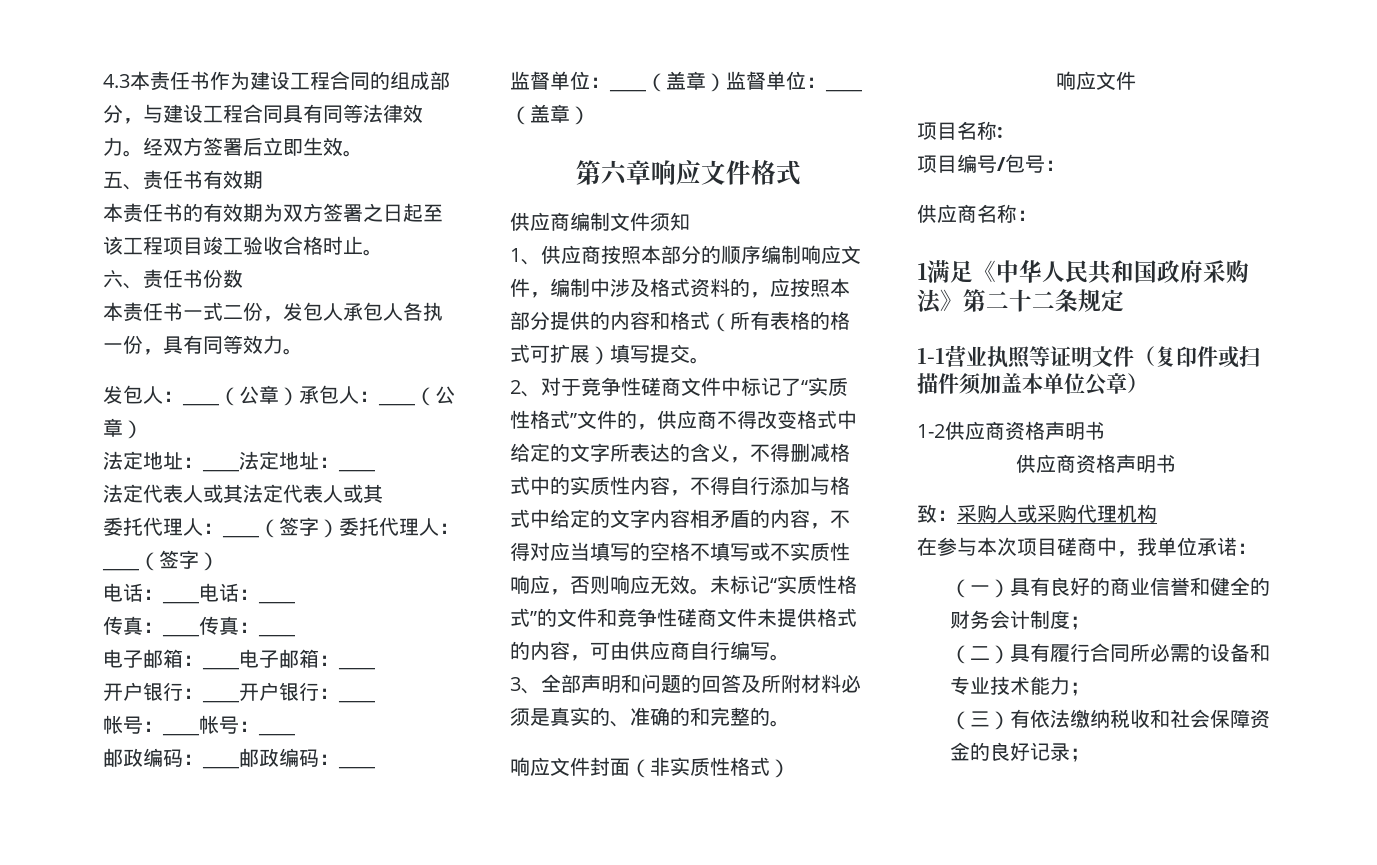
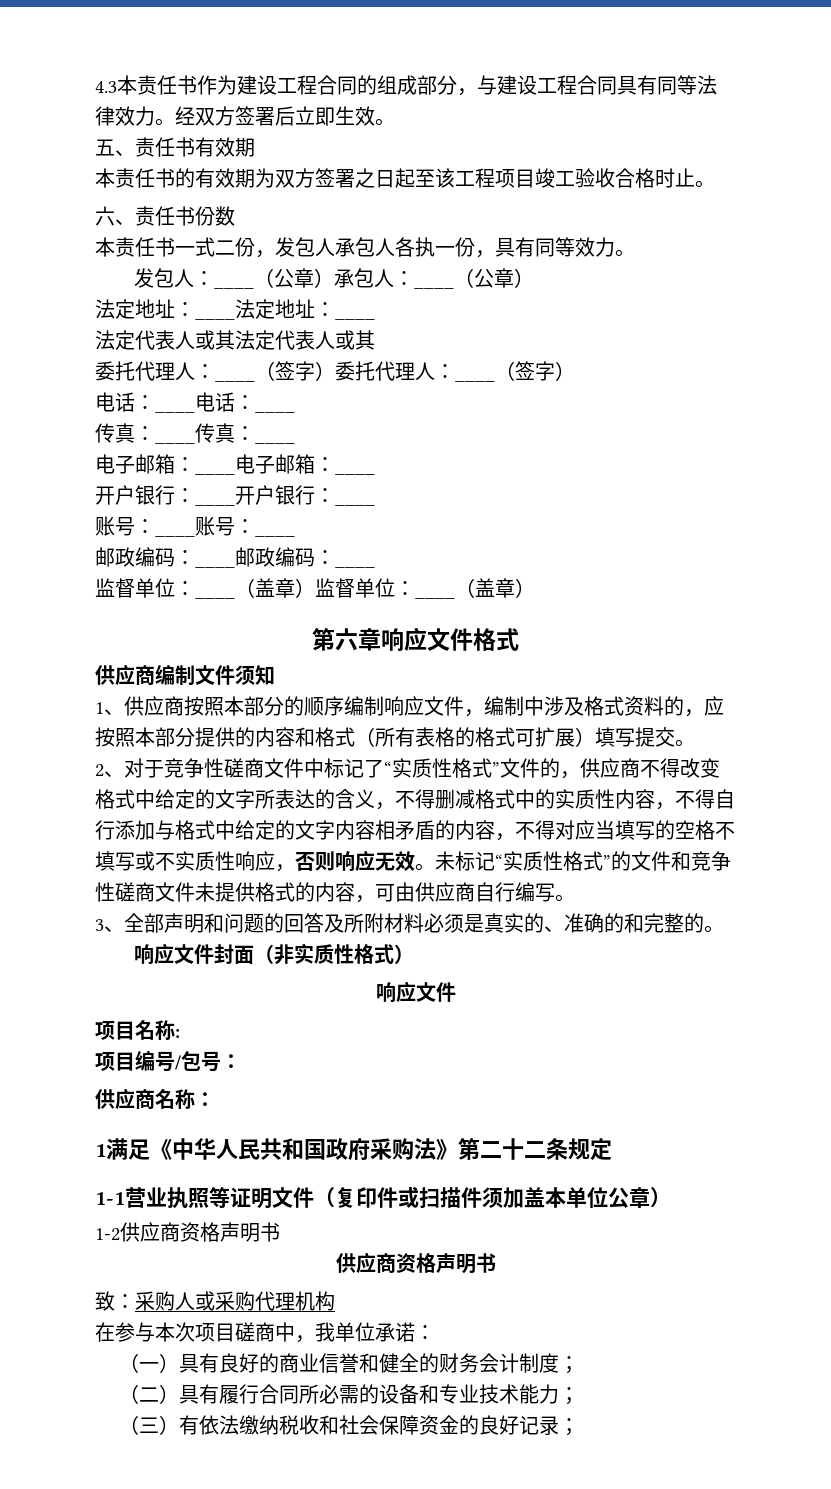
[103,715,163,734] [162,715,219,736] 帐号：____帐 -> [95,516,155,536] [155,516,215,537] 账号：____账

